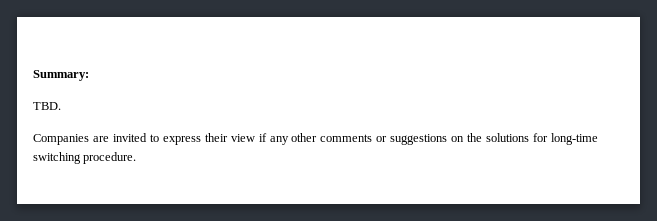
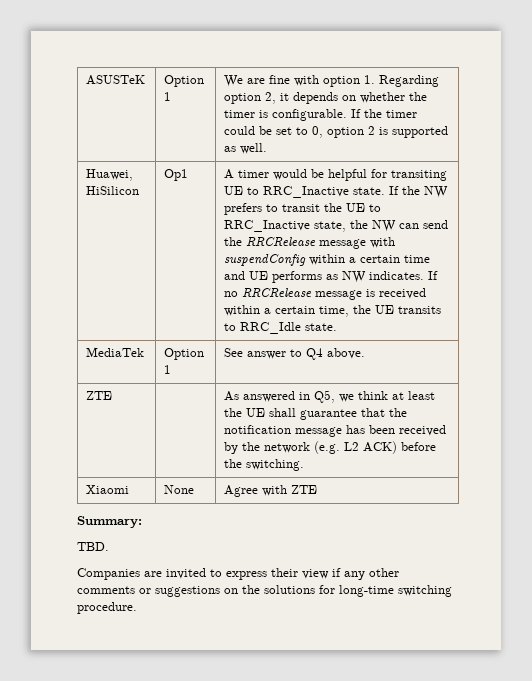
(33, 75) none -> [86,75,146,85] [164,75,205,87] [164,92,172,101] [224,75,440,87] [224,92,428,104] [224,109,418,121] [224,126,449,138] [224,143,268,154] [86,169,134,181] [86,186,140,195] [164,169,189,181] [224,169,448,181] [224,186,449,198] [224,203,382,215] [224,220,449,232] [224,237,396,249] [224,254,431,266] [224,271,439,283] [224,288,427,300] [224,305,442,317] [224,322,338,334] [86,347,145,357] [164,348,205,360] [164,365,172,374] [224,348,366,360] [86,391,113,400] [224,390,436,403] [224,408,408,420] [224,425,447,437] [224,441,437,454] [224,459,305,471] [86,485,130,494] [164,485,195,494] [224,485,318,497] ASUSTeK | Option 1 | We are fine with option 1. Regarding option 2, it depends on whether the timer is configurable. If the timer could be set to 0, option 2 is supported as well. // Huawei, HiSilicon | Op1 | A timer would be helpful for transiting UE to RRC_Inactive state. If the NW prefers to transit the UE to RRC_Inactive state, the NW can send the RRCRelease message with suspendConfig within a certain time and UE performs as NW indicates. If no RRCRelease message is received within a certain time, the UE transits to RRC_Idle state. // MediaTek | Option 1 | See answer to Q4 above. // ZTE | | As answered in Q5, we think at least the UE shall guarantee that the notification message has been received by the network (e.g. L2 ACK) before the switching. // Xiaomi | None | Agree with ZTE //

